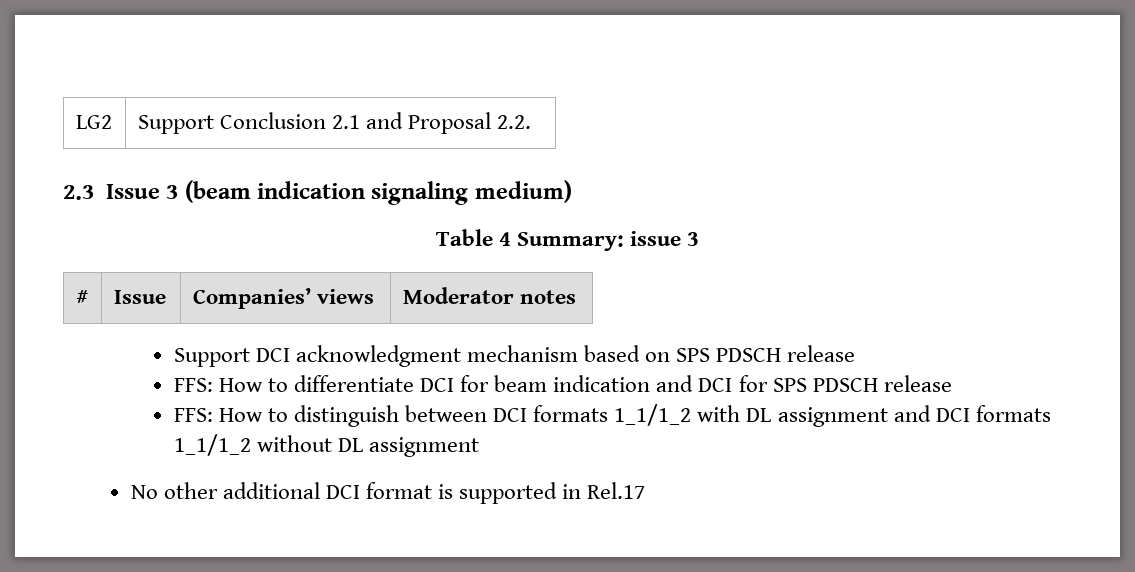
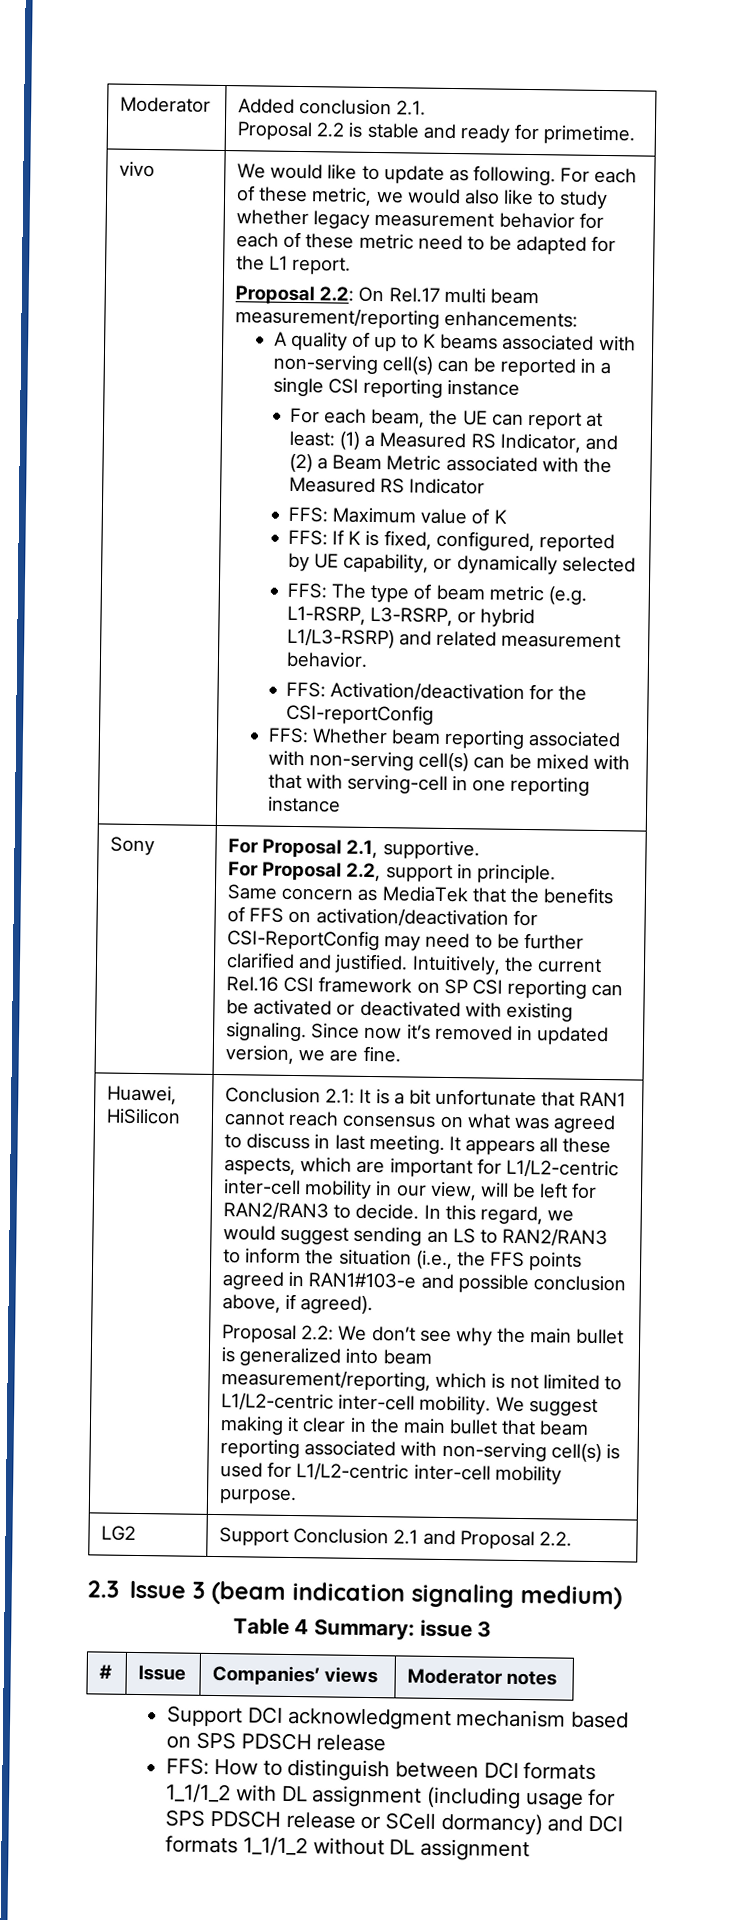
(75, 122) none -> [120,96,212,113] [238,98,427,116] [237,121,636,145] [119,161,156,178] [237,163,638,186] [236,185,609,210] [236,209,604,229] [236,231,617,255] [236,255,352,275] [235,285,539,305] [235,307,579,329] [273,331,636,352] [272,354,612,377] [272,377,520,398] [289,407,603,430] [288,430,618,453] [288,453,612,474] [288,476,486,495] [287,506,507,525] [287,529,615,553] [287,552,636,575] [286,582,587,605] [286,605,536,628] [286,627,622,649] [285,651,368,668] [285,681,588,703] [285,703,434,725] [267,727,622,749] [267,750,631,772] [267,773,591,796] [266,796,341,813] [110,836,156,856] [228,838,480,860] [228,861,556,884] [227,884,615,905] [227,906,538,928] [227,929,584,951] [226,952,602,975] [226,976,624,999] [226,999,573,1022] [226,1022,610,1046] [225,1045,401,1065] [107,1085,178,1105] [106,1108,182,1125] [225,1087,627,1107] [224,1110,617,1134] [224,1133,612,1156] [224,1157,619,1179] [223,1179,598,1201] [223,1201,575,1225] [223,1225,609,1248] [223,1247,583,1271] [222,1271,626,1294] [222,1293,374,1315] [222,1324,625,1346] [221,1347,432,1367] [221,1369,622,1391] [221,1392,598,1417] [220,1416,590,1436] [220,1439,620,1463] [220,1461,562,1485] [219,1488,298,1505] Moderator | Added conclusion 2.1. // Proposal 2.2 is stable and ready for primetime. // vivo | We would like to update as following. For each of these metric, we would also like to study whether legacy measurement behavior for each of these metric need to be adapted for the L1 report. // Proposal 2.2: On Rel.17 multi beam measurement/reporting enhancements: // A quality of up to K beams associated with non-serving cell(s) can be reported in a single CSI reporting instance // For each beam, the UE can report at least: (1) a Measured RS Indicator, and (2) a Beam Metric associated with the Measured RS Indicator // FFS: Maximum value of K // FFS: If K is fixed, configured, reported by UE capability, or dynamically selected // FFS: The type of beam metric (e.g. L1-RSRP, L3-RSRP, or hybrid L1/L3-RSRP) and related measurement behavior. // FFS: Activation/deactivation for the CSI-reportConfig // FFS: Whether beam reporting associated with non-serving cell(s) can be mixed with that with serving-cell in one reporting instance // Sony | For Proposal 2.1, supportive. // For Proposal 2.2, support in principle. // Same concern as MediaTek that the benefits of FFS on activation/deactivation for CSI-ReportConfig may need to be further clarified and justified. Intuitively, the current Rel.16 CSI framework on SP CSI reporting can be activated or deactivated with existing signaling. Since now it’s removed in updated version, we are fine. // Huawei, HiSilicon | Conclusion 2.1: It is a bit unfortunate that RAN1 cannot reach consensus on what was agreed to discuss in last meeting. It appears all these aspects, which are important for L1/L2-centric inter-cell mobility in our view, will be left for RAN2/RAN3 to decide. In this regard, we would suggest sending an LS to RAN2/RAN3 to inform the situation (i.e., the FFS points agreed in RAN1#103-e and possible conclusion above, if agreed). // Proposal 2.2: We don’t see why the main bullet is generalized into beam measurement/reporting, which is not limited to L1/L2-centric inter-cell mobility. We suggest making it clear in the main bullet that beam reporting associated with non-serving cell(s) is used for L1/L2-centric inter-cell mobility purpose. //
[173,375,952,392] // FFS: How to differentiate DCI for beam indication and DCI for SPS PDSCH release -> (387, 1743) none
(888, 417) none -> [425,1786,617,1810] [165,1809,543,1836] (including usage for SPS PDSCH release or SCell dormancy)
[130,482,646,504] // No other additional DCI format is supported in Rel.17 -> (530, 1850) none

